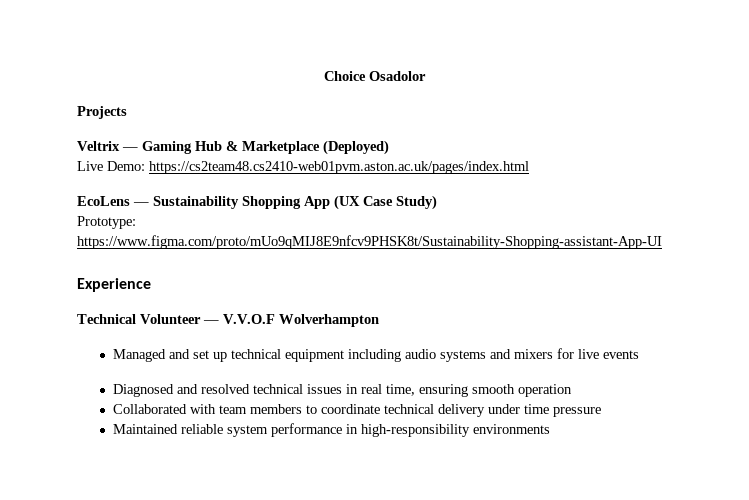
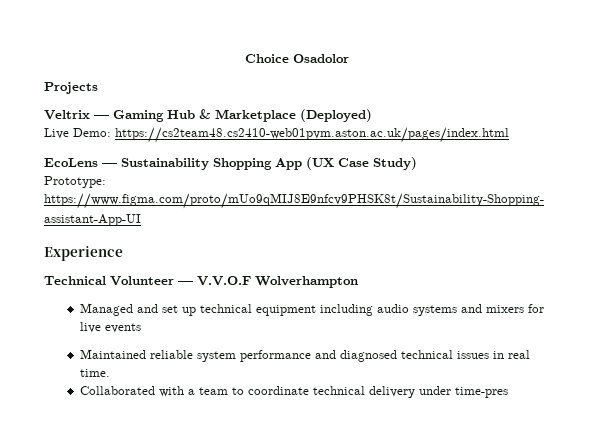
[112,384,572,397] Diagnosed and resolved technical issues in real time, ensuring smooth operation -> [80,349,531,362] [80,369,111,377] Maintained reliable system performance and diagnosed technical issues in real time.
[218,404,302,414] team members -> [188,387,229,395] a team
[523,404,601,417] [112,423,550,437] time pressure // Maintained reliable system performance in high-responsibility environments -> [455,387,509,398] time-pres

